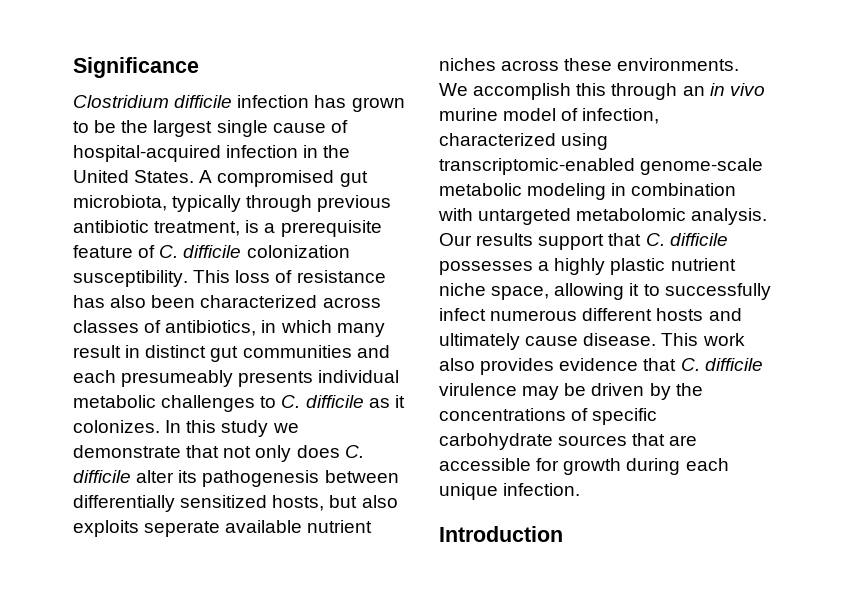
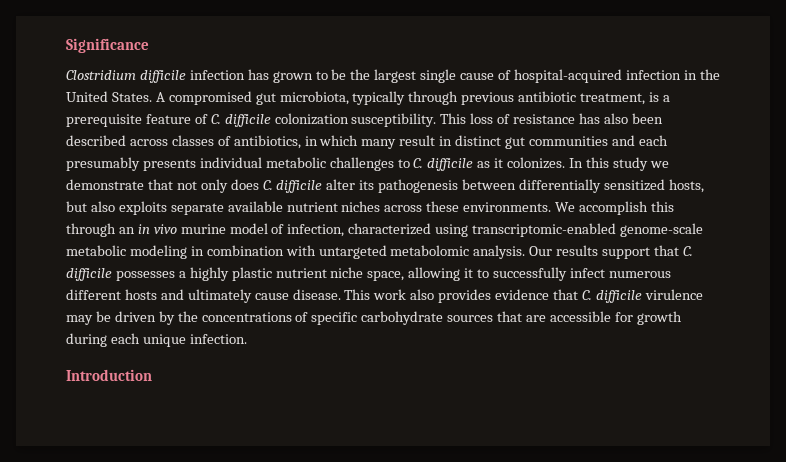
[200,295,318,308] characterized -> [66,135,126,146] described
[121,370,234,387] presumeably -> [66,157,140,171] presumably
[144,521,221,537] seperate -> [170,203,224,215] separate

